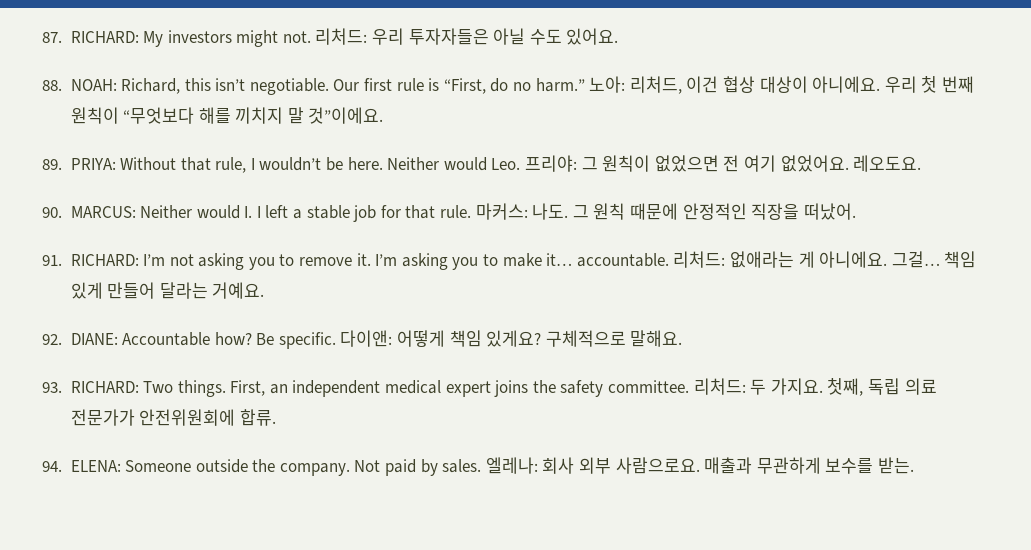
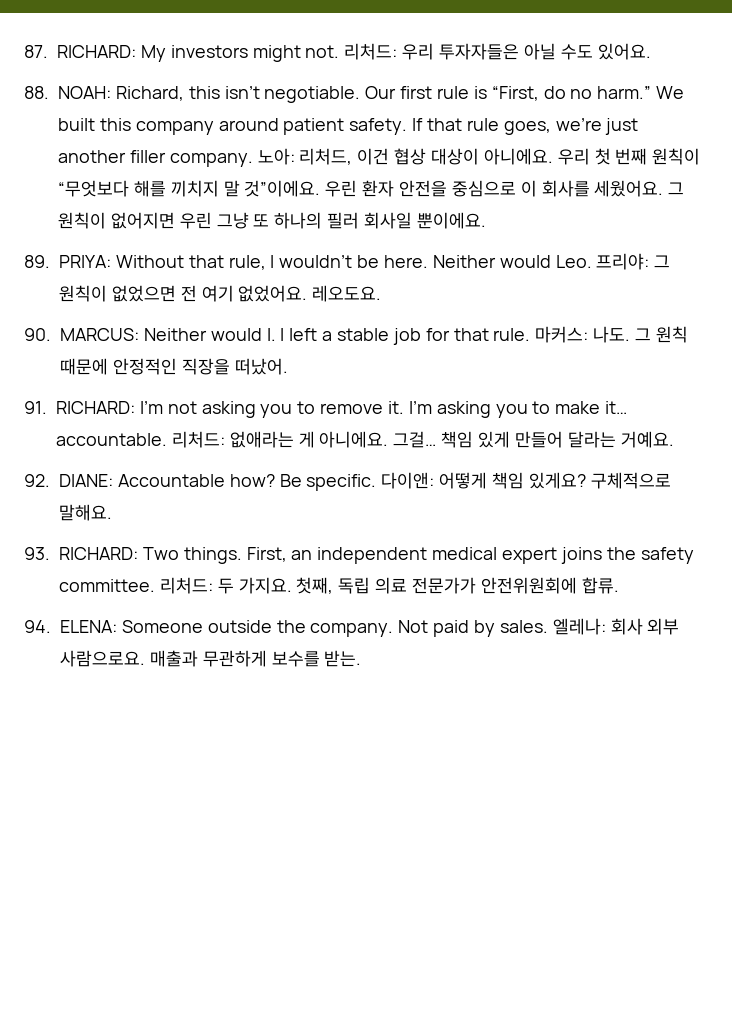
(585, 85) none -> [656,86,685,99] [58,118,639,135] [58,150,253,167] We built this company around patient safety. If that rule goes, we’re just another filler company.
(384, 115) none -> [325,180,685,197] [58,212,486,229] 우린 환자 안전을 중심으로 이 회사를 세웠어요. 그 원칙이 없어지면 우린 그냥 또 하나의 필러 회사일 뿐이에요.

